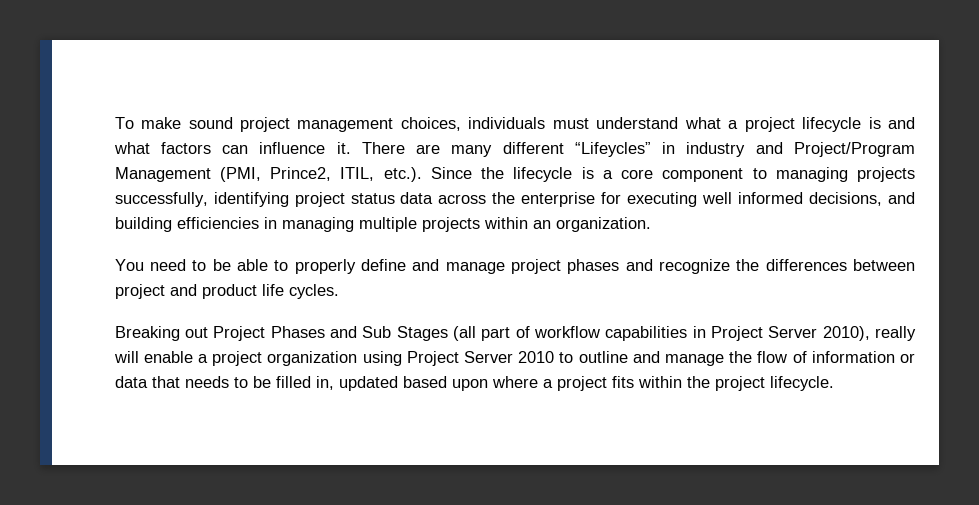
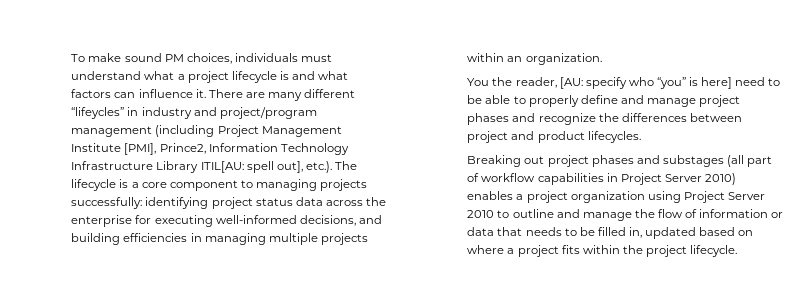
[240,117,394,132] project management -> [164,54,184,62] PM
[574,142,651,157] “Lifeycles” -> [71,107,125,119] “lifeycles”
[794,142,915,157] [114,167,505,182] Project/Program Management (PMI, Prince2, ITIL, etc.). Since the -> [219,107,317,119] [71,125,342,137] [71,143,349,155] [71,161,357,173] project/program management (including Project Management Institute [PMI], Prince2, Information Technology Infrastructure Library ITIL[AU: spell out], etc.). The
[114,192,208,207] successfully, -> [71,197,143,209] successfully:
[702,192,804,204] well informed -> [215,215,297,224] well-informed
(144, 265) none -> [492,77,733,89] the reader, [AU: specify who “you” is here]
[261,284,339,299] life cycles. -> [587,131,641,143] lifecycles.
[213,326,448,341] Project Phases and Sub Stages -> [547,155,724,167] project phases and substages
[822,326,916,341] [113,351,193,363] 2010), really will enable -> [704,173,736,185] [467,191,514,200] 2010) enables
[451,379,488,391] upon -> [738,230,754,236] on

